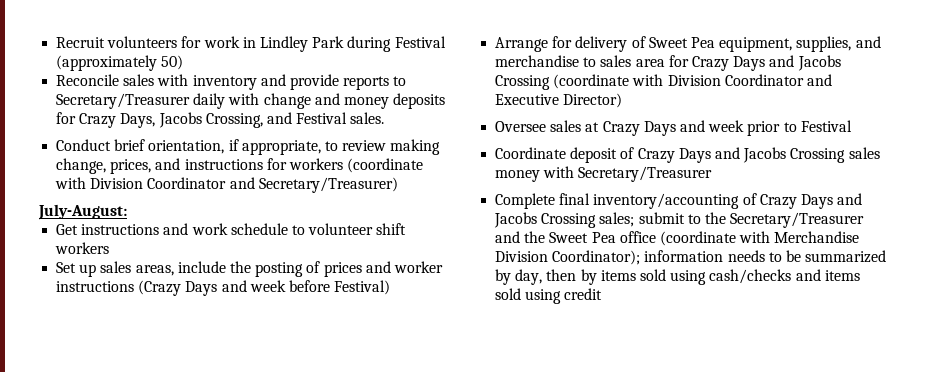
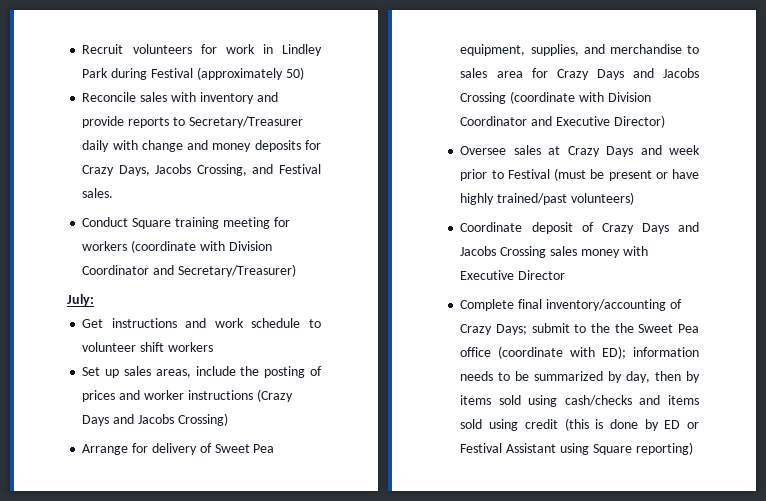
[114,139,441,155] [56,158,263,174] brief orientation, if appropriate, to review making change, prices, and instructions -> [132,217,270,229] Square training meeting
[38,204,127,220] July-August: -> [67,294,94,306] July:
[249,280,391,295] week before Festival) -> [137,413,228,426] Jacobs Crossing)
(852, 126) none -> [554,168,699,181] [460,192,634,205] (must be present or have highly trained/past volunteers)
[578,166,713,182] Secretary/Treasurer -> [460,270,566,280] Executive Director
[800,193,863,209] [494,212,635,228] Days and Jacobs Crossing sales; -> [496,324,528,335] Days;
[730,212,865,228] [495,231,521,243] Secretary/Treasurer and -> (611, 328) none
[774,231,860,243] [495,250,641,265] Merchandise Division Coordinator); -> [602,346,627,359] ED);
(603, 294) none -> [564,418,699,431] [460,442,693,455] (this is done by ED or Festival Assistant using Square reporting)

